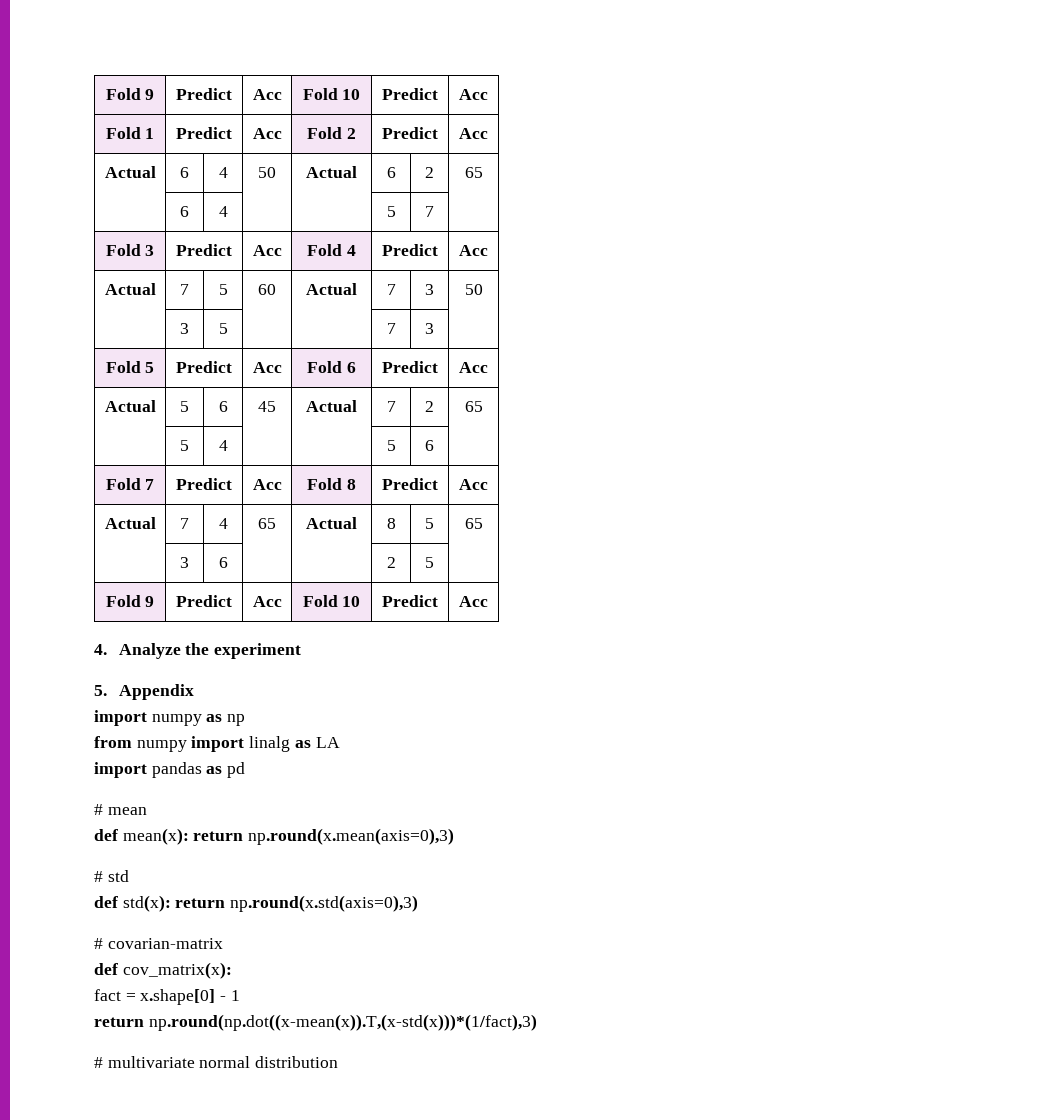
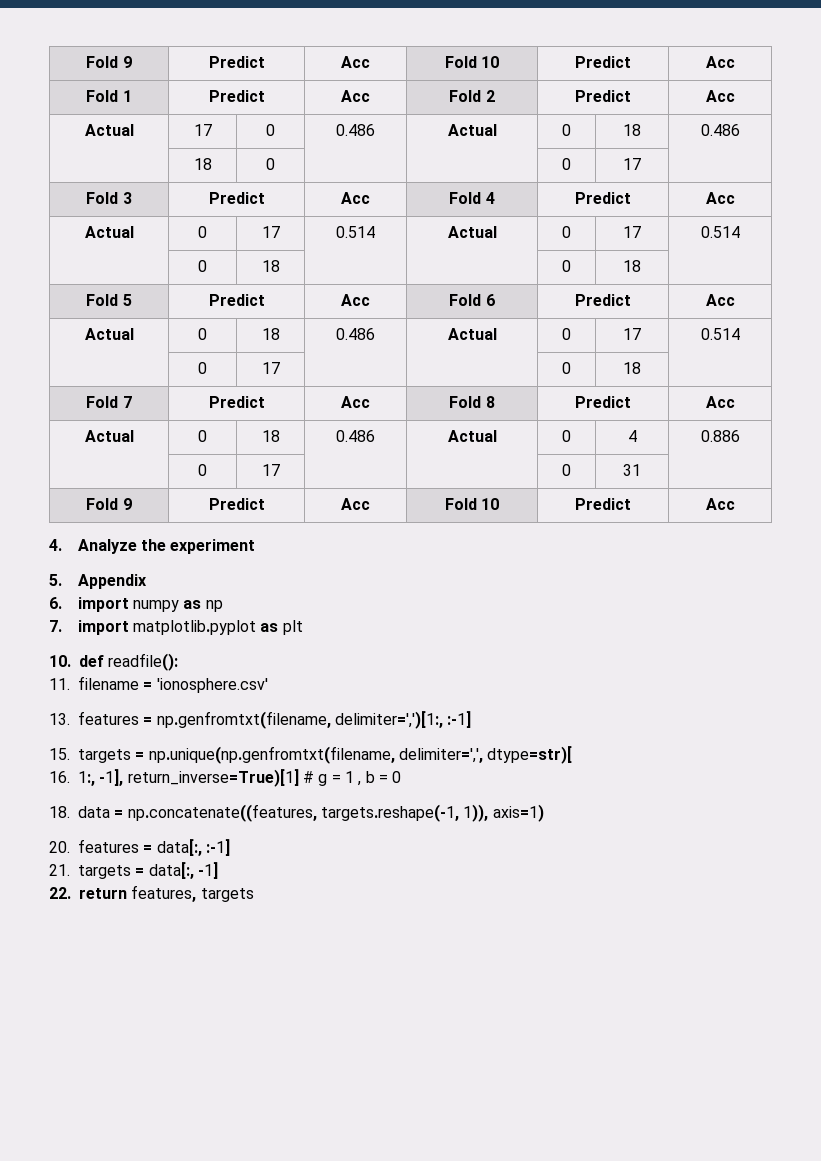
[180,167,189,178] [218,167,228,178] [258,167,276,178] [306,166,357,178] [386,167,396,178] [425,167,434,178] [464,167,483,178] [180,206,189,217] [218,206,228,217] [386,206,396,217] [425,206,434,217] 6 | 4 | 50 | Actual | 6 | 2 | 65 // | 6 | 4 | | | 5 | 7 -> [193,124,212,136] [266,124,275,136] [336,124,375,136] [447,124,497,136] [562,124,571,136] [623,124,641,136] [700,124,740,136] [193,158,212,170] [266,158,275,170] [562,158,571,170] [623,158,641,170] 17 | 0 | 0.486 | Actual | 0 | 18 | 0.486 // | 18 | 0 | | | 0 | 17
[180,284,189,295] [218,284,228,295] [258,284,276,295] [306,283,357,295] [386,284,396,295] [425,284,434,295] [464,284,483,295] [180,323,189,334] [218,323,228,334] [386,323,396,334] [425,323,434,334] 7 | 5 | 60 | Actual | 7 | 3 | 50 // | 3 | 5 | | | 7 | 3 -> [198,226,207,238] [261,226,280,238] [336,226,375,238] [447,226,497,238] [562,226,571,238] [623,226,641,238] [700,226,740,238] [198,260,207,272] [261,260,280,272] [562,260,571,272] [623,260,641,272] 0 | 17 | 0.514 | Actual | 0 | 17 | 0.514 // | 0 | 18 | | | 0 | 18
[180,401,189,412] [218,401,228,412] [258,401,276,412] [306,400,357,412] [386,401,396,412] [425,401,434,412] [464,401,483,412] [180,440,189,451] [218,440,228,451] [386,440,396,451] [425,440,434,451] 5 | 6 | 45 | Actual | 7 | 2 | 65 // | 5 | 4 | | | 5 | 6 -> [198,328,207,340] [261,328,280,340] [336,328,375,340] [447,328,497,340] [562,328,571,340] [623,328,641,340] [700,328,740,340] [198,362,207,374] [261,362,280,374] [562,362,571,374] [623,362,641,374] 0 | 18 | 0.486 | Actual | 0 | 17 | 0.514 // | 0 | 17 | | | 0 | 18
[180,518,189,529] [218,518,228,529] [258,518,276,529] [306,517,357,529] [386,518,396,529] [425,518,434,529] [464,518,483,529] [180,557,189,568] [218,557,228,568] [386,557,396,568] [425,557,434,568] 7 | 4 | 65 | Actual | 8 | 5 | 65 // | 3 | 6 | | | 2 | 5 -> [198,430,207,442] [261,430,280,442] [336,430,375,442] [447,430,497,442] [562,430,571,442] [627,430,637,442] [700,430,740,442] [198,464,207,476] [261,464,280,476] [562,464,571,476] [623,464,641,476] 0 | 18 | 0.486 | Actual | 0 | 4 | 0.886 // | 0 | 17 | | | 0 | 31
(194, 692) none -> [49,597,62,609] 6.
[94,736,340,752] [94,762,246,778] [94,804,147,815] [94,828,455,845] [94,870,129,882] [94,895,419,912] [94,938,223,949] [94,962,232,979] [94,989,240,1005] [94,1014,537,1031] [94,1056,339,1068] from numpy import linalg as LA // import pandas as pd // # mean // def mean(x): return np.round(x.mean(axis=0),3) // # std // def std(x): return np.round(x.std(axis=0),3) // # covarian-matrix // def cov_matrix(x): // fact = x.shape[0] - 1 // return np.round(np.dot((x-mean(x)).T,(x-std(x)))*(1/fact),3) // # multivariate normal distribution -> [49,620,303,635] [49,653,179,671] [49,676,268,693] [49,711,472,729] [49,746,573,764] [49,769,402,787] [49,804,544,822] [49,839,230,856] [49,862,218,879] [49,885,254,902] 7. import matplotlib.pyplot as plt // 10. def readfile(): // 11. filename = 'ionosphere.csv' // 13. features = np.genfromtxt(filename, delimiter=',')[1:, :-1] // 15. targets = np.unique(np.genfromtxt(filename, delimiter=',', dtype=str)[ // 16. 1:, -1], return_inverse=True)[1] # g = 1 , b = 0 // 18. data = np.concatenate((features, targets.reshape(-1, 1)), axis=1) // 20. features = data[:, :-1] // 21. targets = data[:, -1] // 22. return features, targets

